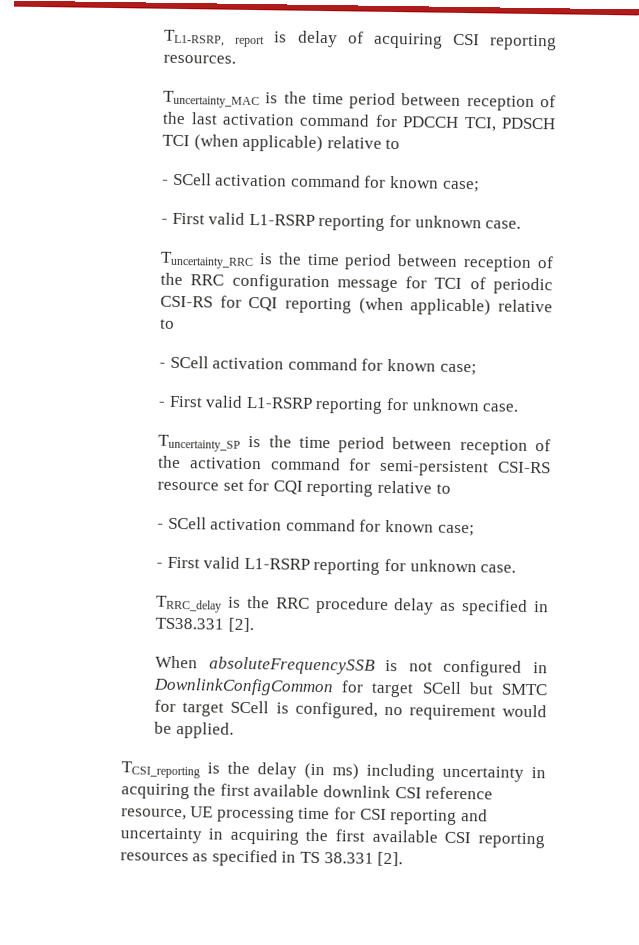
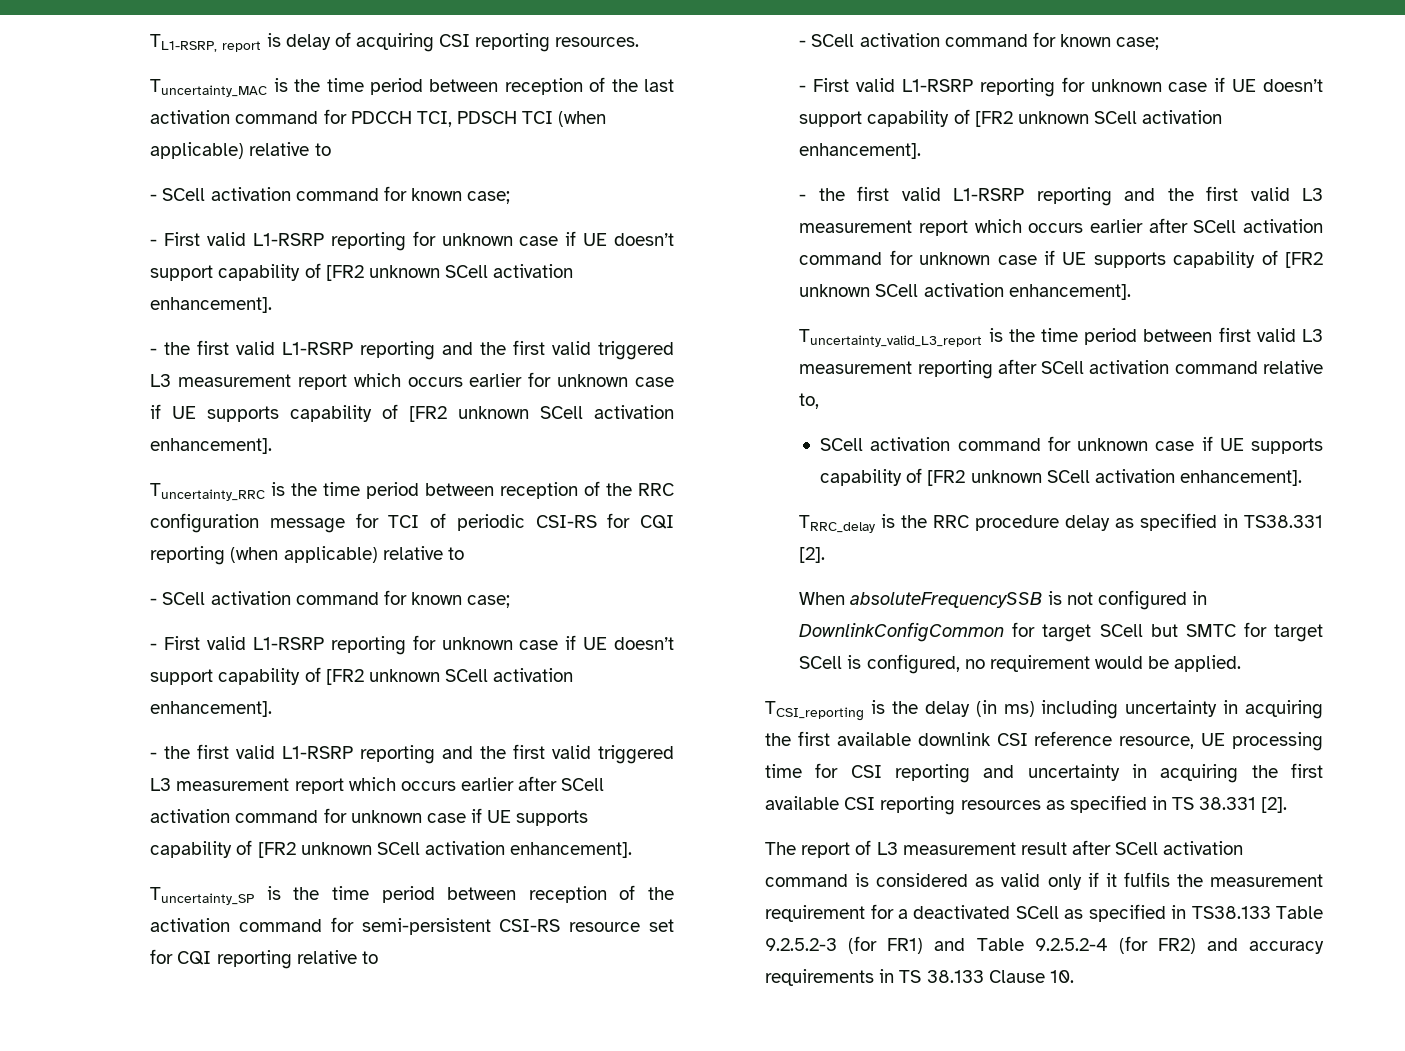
[485,220,522,229] case. -> [519,231,674,246] [150,263,574,281] [150,297,273,313] [150,340,675,360] [150,372,674,390] [150,404,675,422] [150,438,273,454] case if UE doesn’t support capability of [FR2 unknown SCell activation enhancement]. // - the first valid L1-RSRP reporting and the first valid triggered L3 measurement report which occurs earlier for unknown case if UE supports capability of [FR2 unknown SCell activation enhancement].
[482,403,519,412] case. -> [519,635,674,650] [150,667,574,685] [150,701,273,717] [150,744,675,764] [150,776,605,794] [150,808,589,826] [150,840,633,858] case if UE doesn’t support capability of [FR2 unknown SCell activation enhancement]. // - the first valid L1-RSRP reporting and the first valid triggered L3 measurement report which occurs earlier after SCell activation command for unknown case if UE supports capability of [FR2 unknown SCell activation enhancement].
[480,564,517,573] case. -> [1168,77,1323,92] [799,109,1223,127] [799,143,922,159] [799,186,1323,206] [799,218,1323,236] [799,250,1323,268] [799,283,1131,300] [799,327,1323,347] [799,359,1323,379] [799,393,820,409] [820,436,1323,454] [820,468,1302,486] case if UE doesn’t support capability of [FR2 unknown SCell activation enhancement]. // - the first valid L1-RSRP reporting and the first valid L3 measurement report which occurs earlier after SCell activation command for unknown case if UE supports capability of [FR2 unknown SCell activation enhancement]. // Tuncertainty_valid_L3_report is the time period between first valid L3 measurement reporting after SCell activation command relative to, // SCell activation command for unknown case if UE supports capability of [FR2 unknown SCell activation enhancement].
(404, 859) none -> [765,840,1244,858] [765,872,1324,890] [765,904,1323,922] [765,936,1324,954] [765,969,1074,986] // The report of L3 measurement result after SCell activation command is considered as valid only if it fulfils the measurement requirement for a deactivated SCell as specified in TS38.133 Table 9.2.5.2-3 (for FR1) and Table 9.2.5.2-4 (for FR2) and accuracy requirements in TS 38.133 Clause 10.

